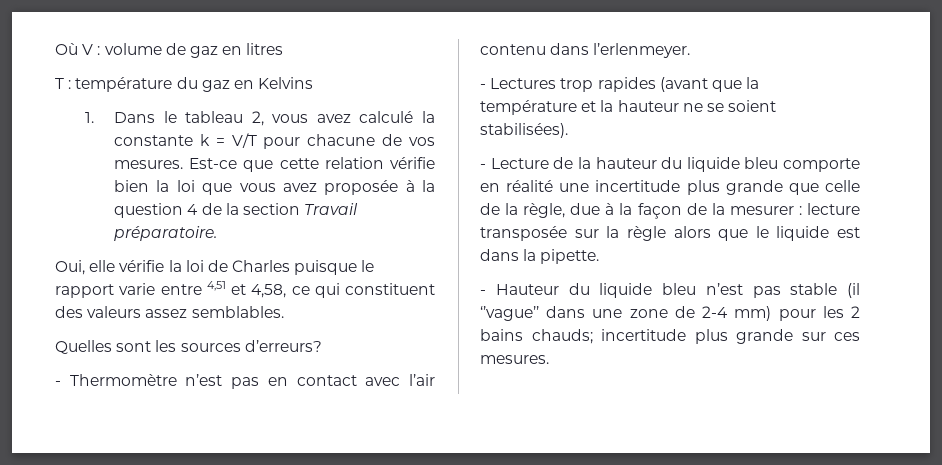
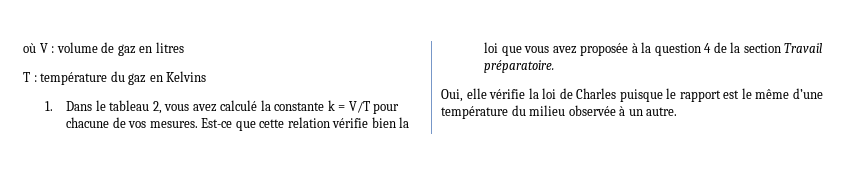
[55,43,78,55] Où -> [23,43,36,53] où
[119,281,435,298] [55,306,284,318] [55,340,322,354] [55,374,435,389] [480,43,691,58] [480,77,760,92] [480,100,777,115] [480,123,568,138] [480,157,860,172] [480,180,860,195] [480,203,860,219] [480,226,860,241] [480,249,600,264] [480,283,860,298] [480,306,860,321] [480,329,860,344] [480,355,549,364] varie entre 4,51 et 4,58, ce qui constituent des valeurs assez semblables. // Quelles sont les sources d’erreurs? // - Thermomètre n’est pas en contact avec l’air contenu dans l’erlenmeyer. // - Lectures trop rapides (avant que la température et la hauteur ne se soient stabilisées). // - Lecture de la hauteur du liquide bleu comporte en réalité une incertitude plus grande que celle de la règle, due à la façon de la mesurer : lecture transposée sur la règle alors que le liquide est dans la pipette. // - Hauteur du liquide bleu n’est pas stable (il ‘’vague’’ dans une zone de 2-4 mm) pour les 2 bains chauds; incertitude plus grande sur ces mesures. -> [723,88,823,99] [441,105,678,119] est le même d’une température du milieu observée à un autre.

